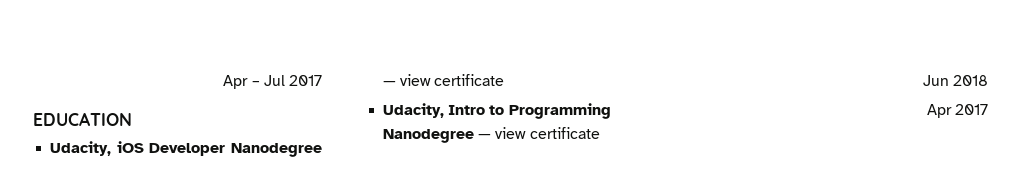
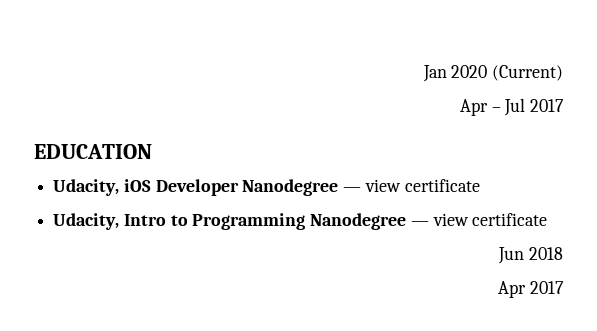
(223, 82) none -> [422,65,563,82] Jan 2020 (Current) //

